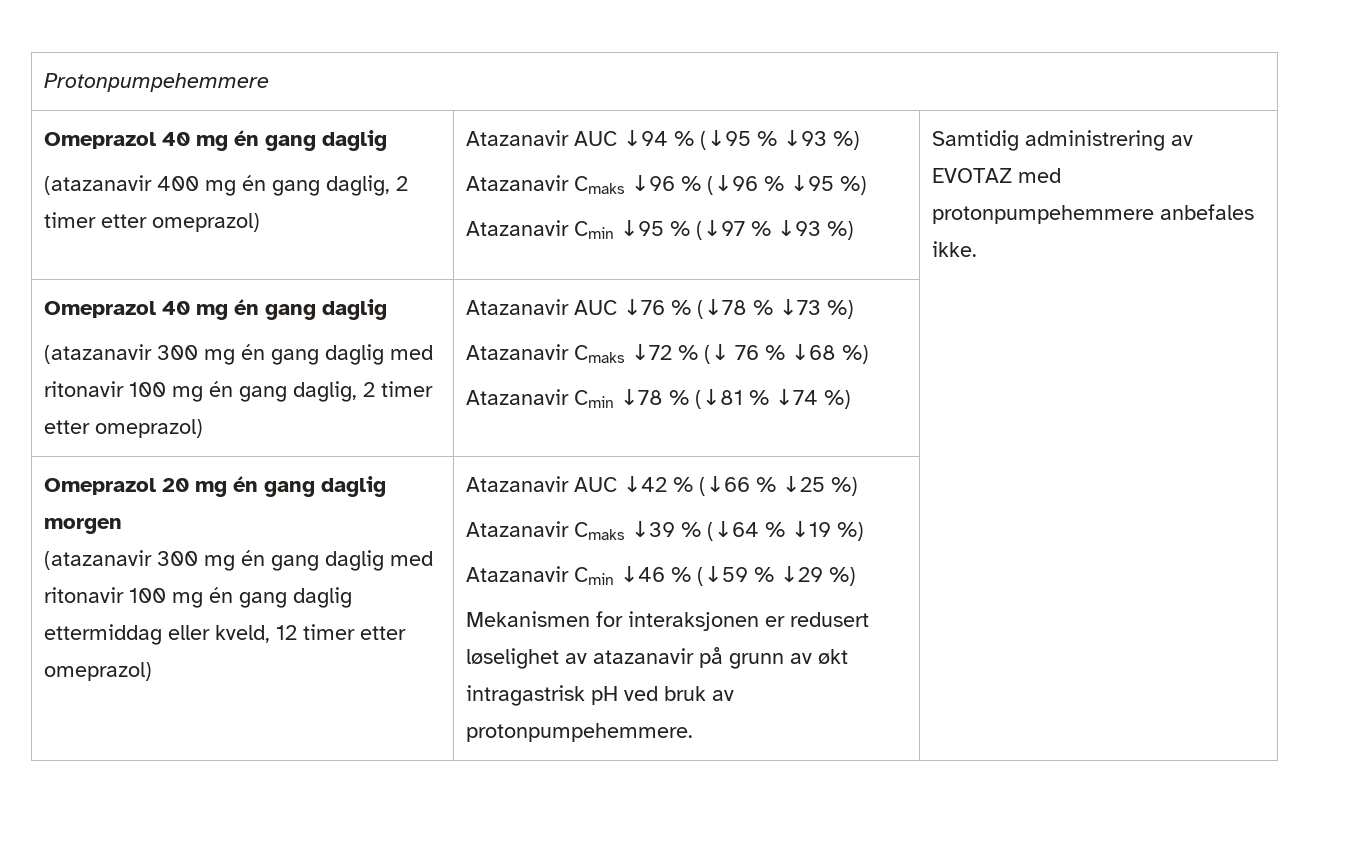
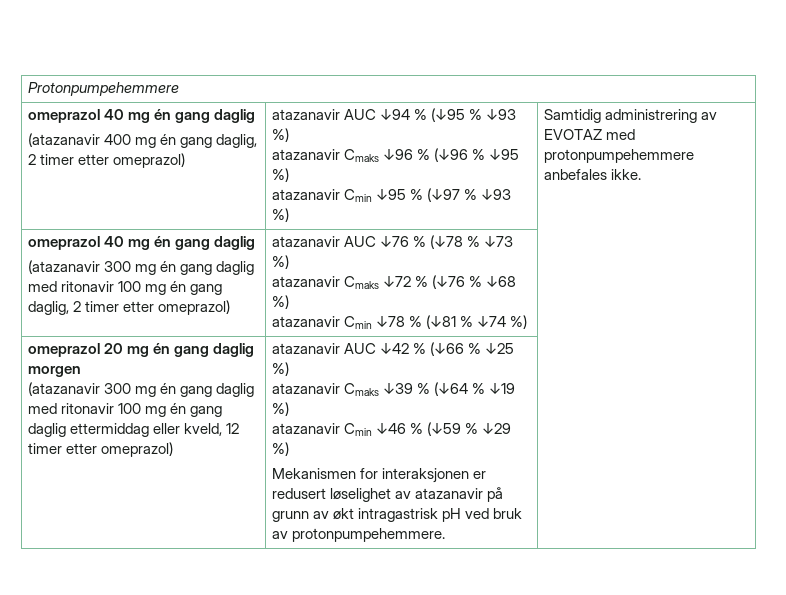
[44,132,157,149] Omeprazol -> [27,109,100,123] omeprazol
[466,130,570,146] Atazanavir -> [271,109,340,120] atazanavir
[466,175,570,191] Atazanavir -> [271,149,340,160] atazanavir
[466,220,570,236] Atazanavir -> [271,189,340,200] atazanavir
[44,301,157,318] Omeprazol -> [27,236,100,250] omeprazol
[466,299,570,315] Atazanavir -> [271,236,340,247] atazanavir
[466,344,570,360] Atazanavir -> [271,276,340,287] atazanavir
[704,344,760,364] (↓ 76 -> [432,275,466,289] (↓76
[466,389,570,405] Atazanavir -> [271,316,340,327] atazanavir
[44,478,157,495] Omeprazol -> [27,343,100,357] omeprazol
[466,476,570,492] Atazanavir -> [271,343,340,354] atazanavir
[466,521,570,537] Atazanavir -> [271,383,340,394] atazanavir
[466,566,570,582] Atazanavir -> [271,423,340,434] atazanavir

